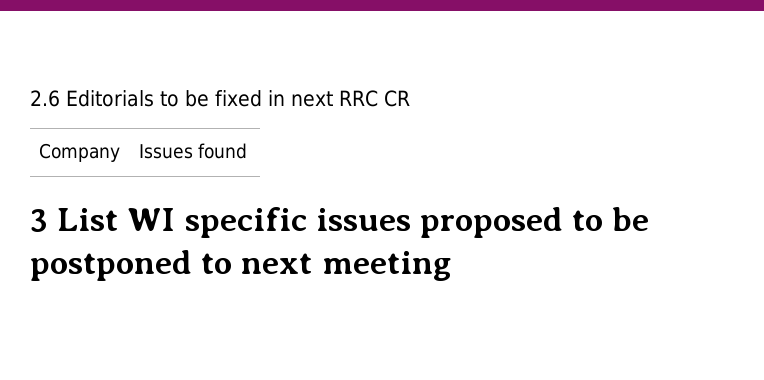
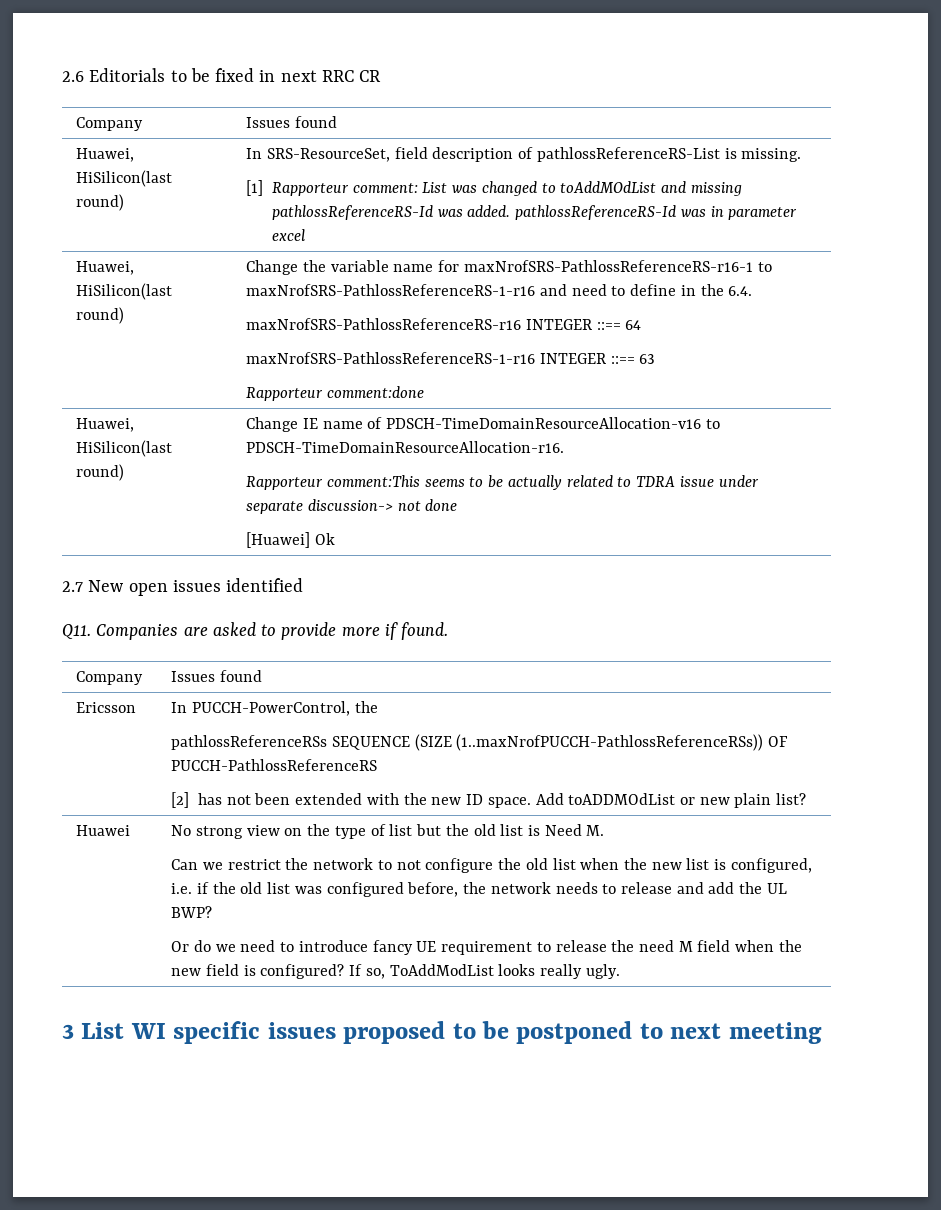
(248, 151) none -> [76,148,135,162] [76,170,173,187] [76,194,125,211] [246,147,802,162] [246,180,742,196] [272,205,798,220] [272,229,306,241] [76,261,135,275] [76,283,173,300] [76,307,125,324] [246,260,772,275] [246,284,753,296] [246,318,642,330] [246,352,656,364] [246,386,424,401] [76,418,135,432] [76,440,173,457] [76,464,125,481] [246,417,720,432] [246,441,565,453] [246,475,759,490] [246,499,458,514] [246,532,335,548] [62,578,304,596] [62,622,449,640] [76,671,144,685] [171,670,262,682] [76,702,137,713] [171,701,378,716] [171,734,789,751] [171,759,378,771] [171,792,807,808] [76,825,131,836] [171,824,605,839] [171,858,812,873] [171,882,787,897] [171,906,213,918] [171,940,802,955] [171,964,620,979] // Huawei, HiSilicon(last round) | In SRS-ResourceSet, field description of pathlossReferenceRS-List is missing. // [1] Rapporteur comment: List was changed to toAddMOdList and missing pathlossReferenceRS-Id was added. pathlossReferenceRS-Id was in parameter excel // Huawei, HiSilicon(last round) | Change the variable name for maxNrofSRS-PathlossReferenceRS-r16-1 to maxNrofSRS-PathlossReferenceRS-1-r16 and need to define in the 6.4. // maxNrofSRS-PathlossReferenceRS-r16 INTEGER ::== 64 // maxNrofSRS-PathlossReferenceRS-1-r16 INTEGER ::== 63 // Rapporteur comment:done // Huawei, HiSilicon(last round) | Change IE name of PDSCH-TimeDomainResourceAllocation-v16 to PDSCH-TimeDomainResourceAllocation-r16. // Rapporteur comment:This seems to be actually related to TDRA issue under separate discussion-> not done // [Huawei] Ok // 2.7 New open issues identified // Q11. Companies are asked to provide more if found. // Company | Issues found // Ericsson | In PUCCH-PowerControl, the // pathlossReferenceRSs SEQUENCE (SIZE (1..maxNrofPUCCH-PathlossReferenceRSs)) OF PUCCH-PathlossReferenceRS // [2] has not been extended with the new ID space. Add toADDMOdList or new plain list? // Huawei | No strong view on the type of list but the old list is Need M. // Can we restrict the network to not configure the old list when the new list is configured, i.e. if the old list was configured before, the network needs to release and add the UL BWP? // Or do we need to introduce fancy UE requirement to release the need M field when the new field is configured? If so, ToAddModList looks really ugly.

